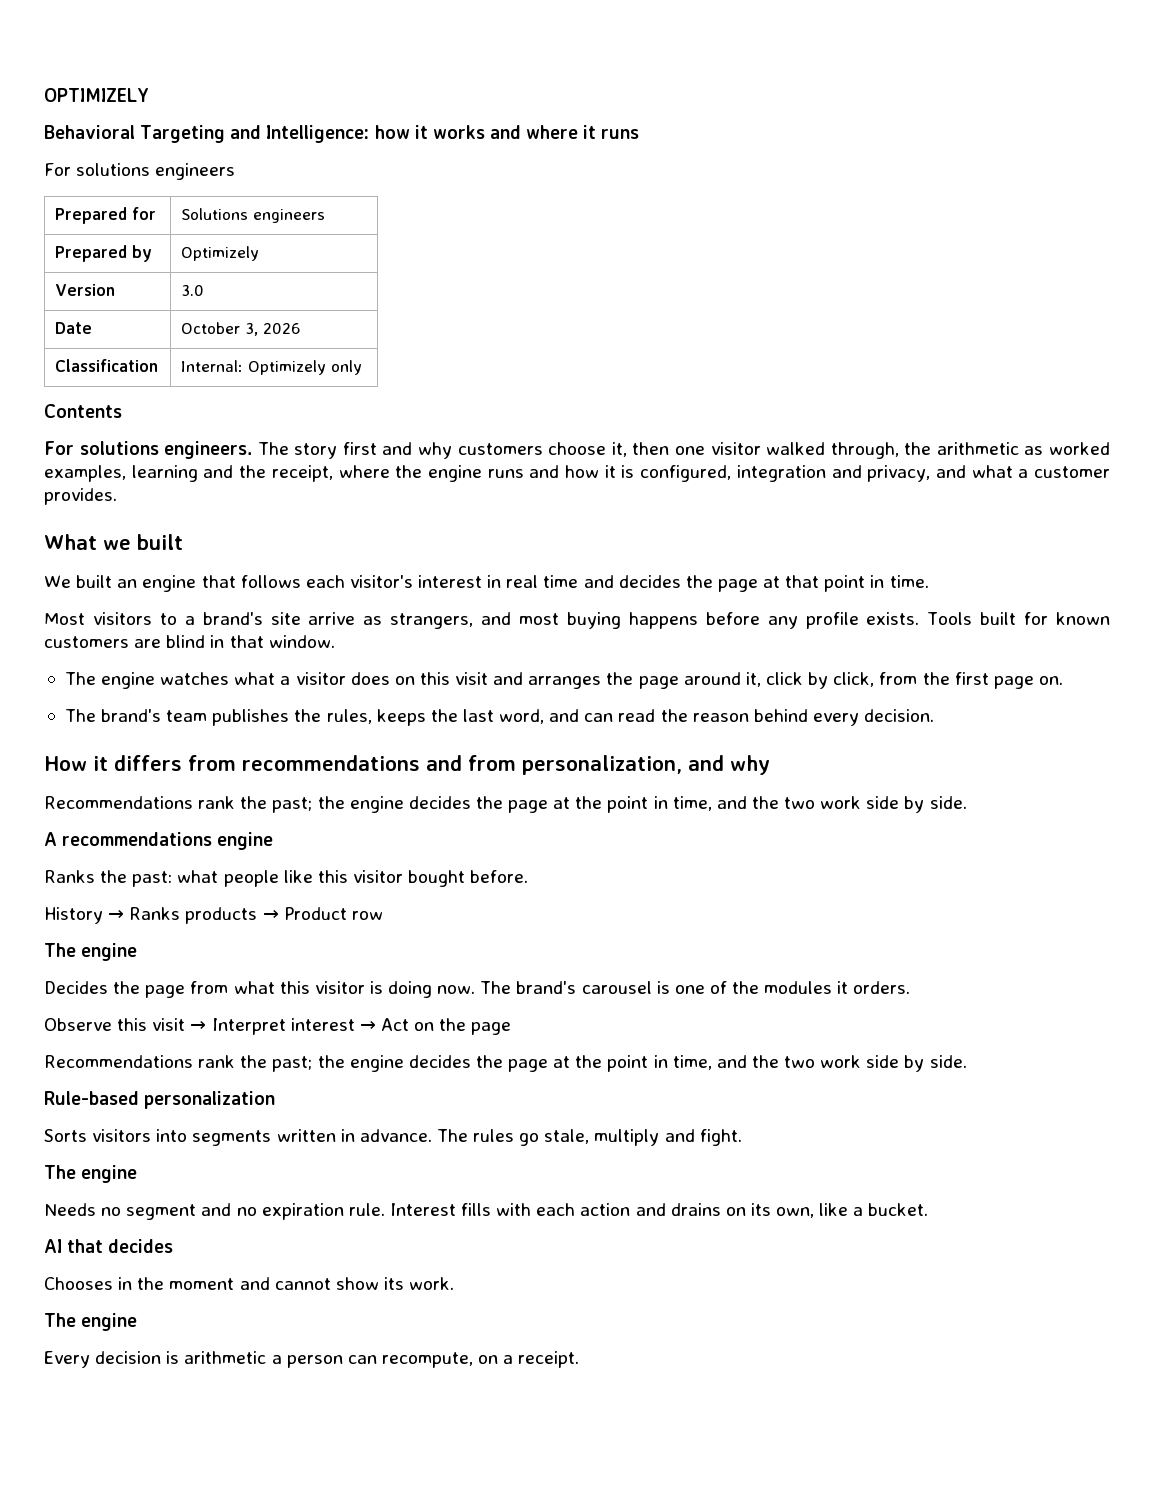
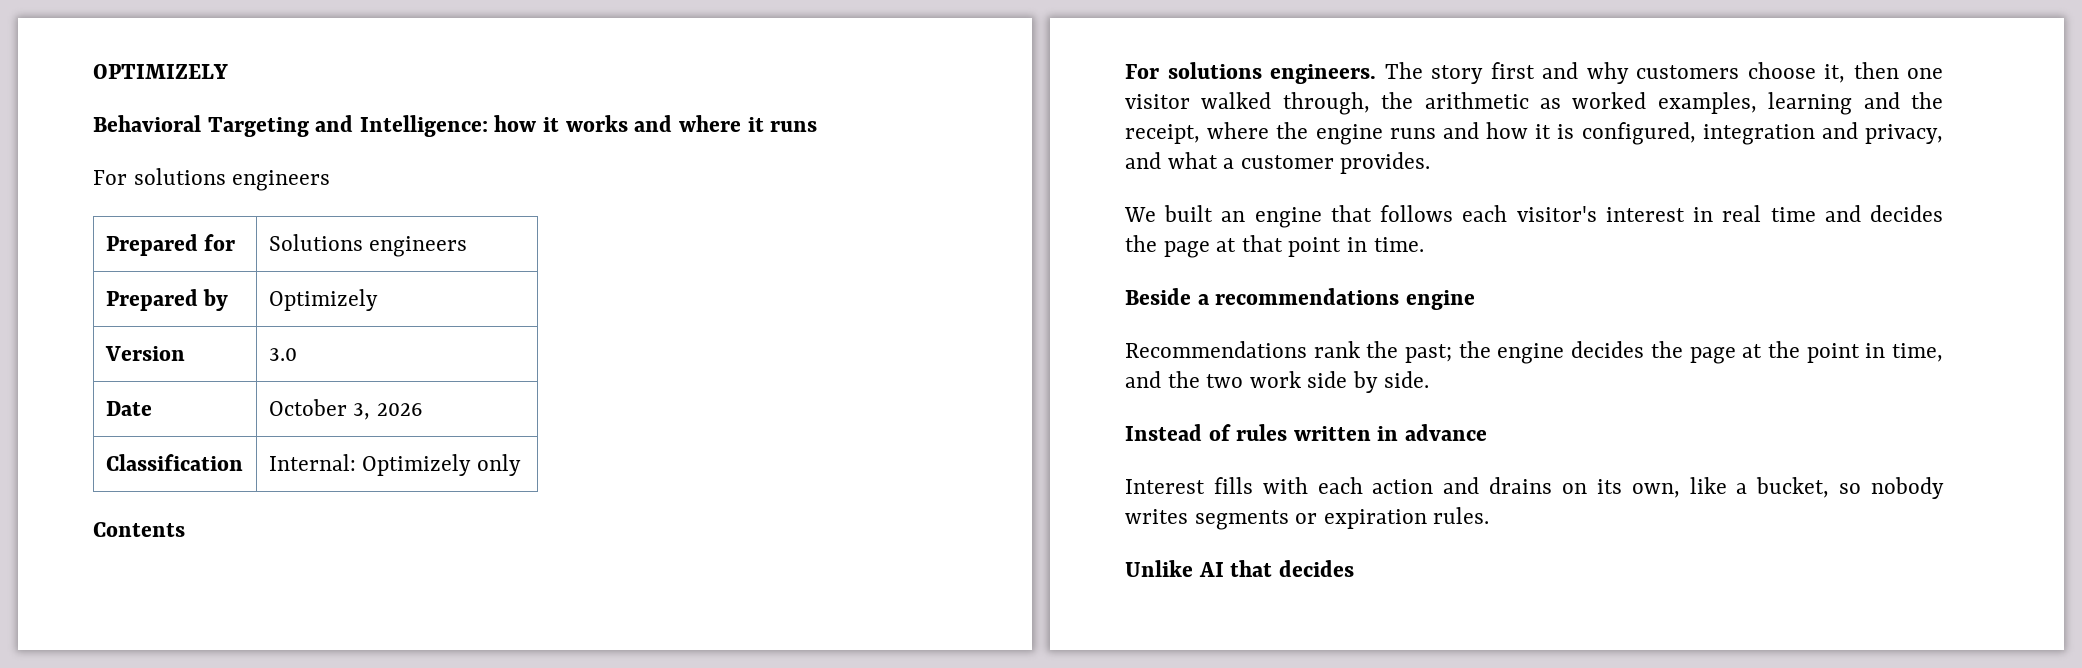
[44,534,183,550] // What we built -> (1431, 163) none
[44,612,1111,629] [44,635,335,648] [64,672,1063,689] [64,709,935,726] [44,755,770,775] Most visitors to a brand's site arrive as strangers, and most buying happens before any profile exists. Tools built for known customers are blind in that window. // The engine watches what a visitor does on this visit and arranges the page around it, click by click, from the first page on. // The brand's team publishes the rules, keeps the last word, and can read the reason behind every decision. // How it differs from recommendations and from personalization, and why -> [1125,288,1475,310] Beside a recommendations engine
[44,832,274,850] [44,870,529,887] [44,907,383,924] [44,943,138,961] [44,981,911,998] [44,1018,512,1035] [44,1055,967,1072] [44,1091,276,1109] [44,1129,742,1146] [44,1165,138,1183] [44,1203,385,1220] A recommendations engine // Ranks the past: what people like this visitor bought before. // History → Ranks products → Product row // The engine // Decides the page from what this visitor is doing now. The brand's carousel is one of the modules it orders. // Observe this visit → Interpret interest → Act on the page // Recommendations rank the past; the engine decides the page at the point in time, and the two work side by side. // Rule-based personalization // Sorts visitors into segments written in advance. The rules go stale, multiply and fight. // The engine // Needs no segment and no expiration rule. -> [1125,424,1488,441] Instead of rules written in advance //
[868,1203,929,1216] [44,1239,174,1253] [44,1277,455,1290] [44,1313,138,1331] [44,1351,580,1368] bucket. // AI that decides // Chooses in the moment and cannot show its work. // The engine // Every decision is arithmetic a person can recompute, on a receipt. -> [1756,477,1944,499] [1125,507,1490,530] [1125,560,1354,577] bucket, so nobody writes segments or expiration rules. // Unlike AI that decides

